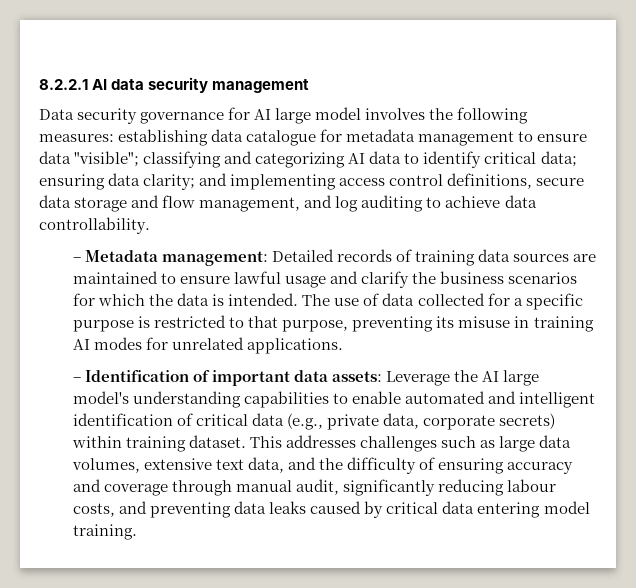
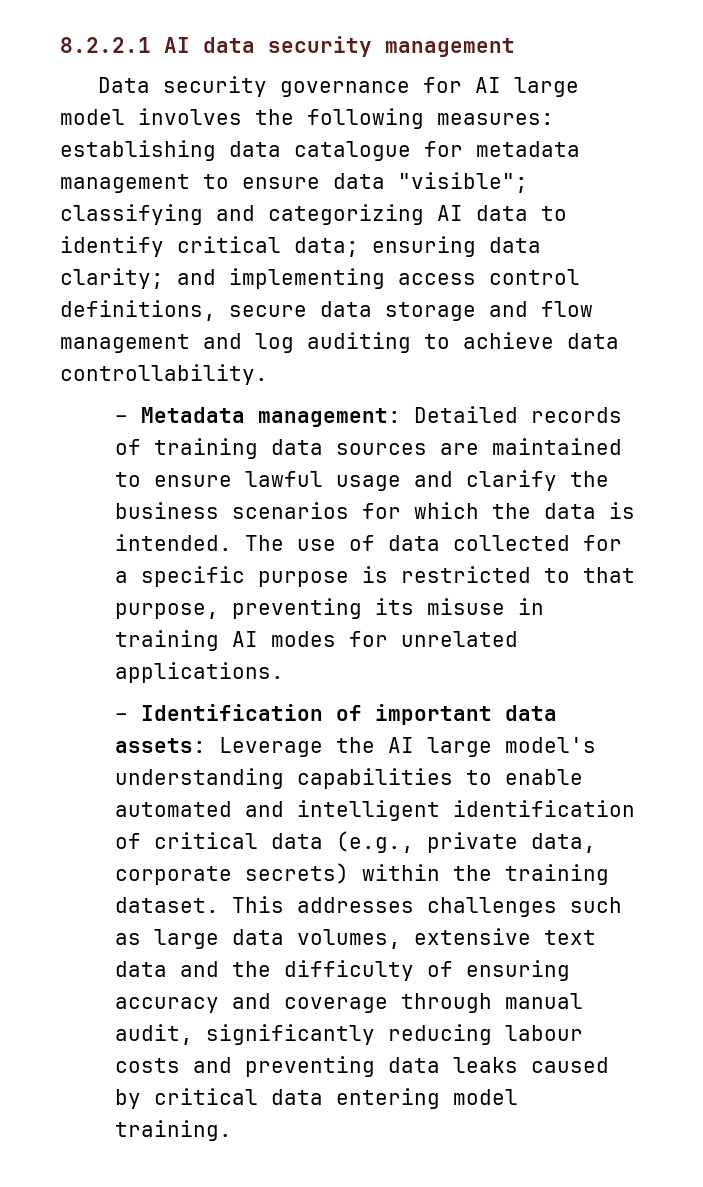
[199,197,301,212] management, -> [60,334,190,353] management
(123, 442) none -> [452,865,492,881] the
[248,457,285,473] data, -> [114,961,167,977] data
[73,503,116,517] costs, -> [114,1058,180,1073] costs

